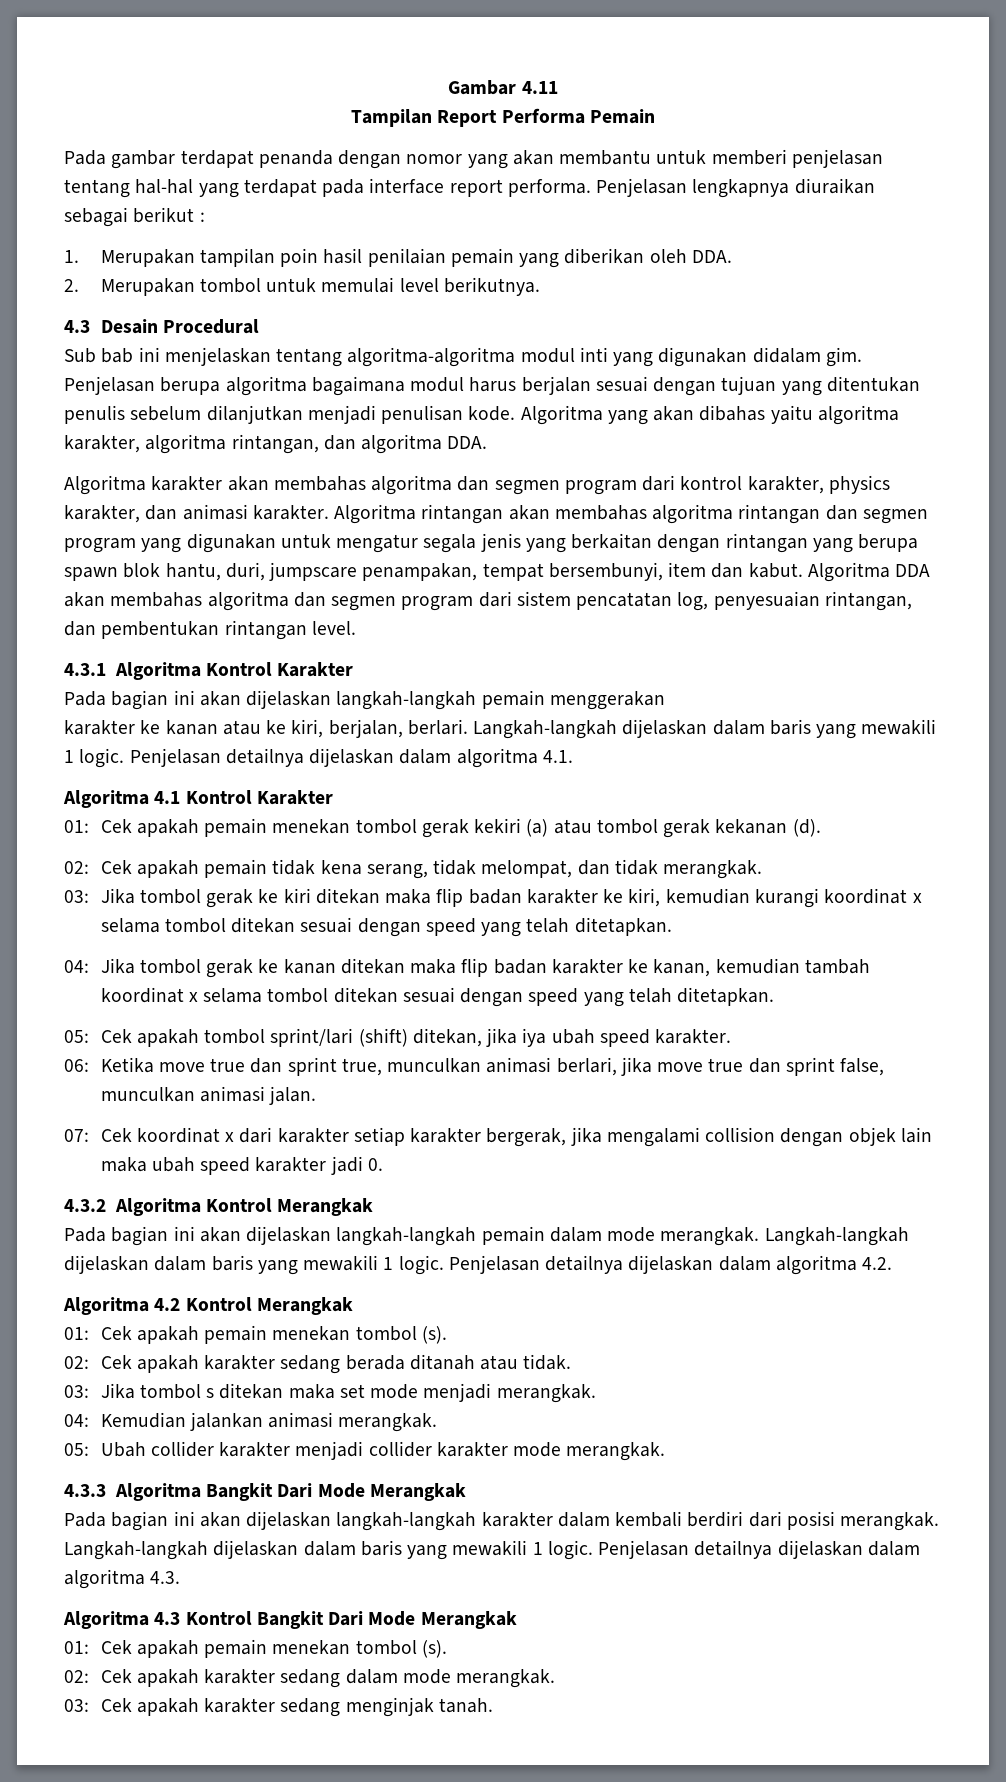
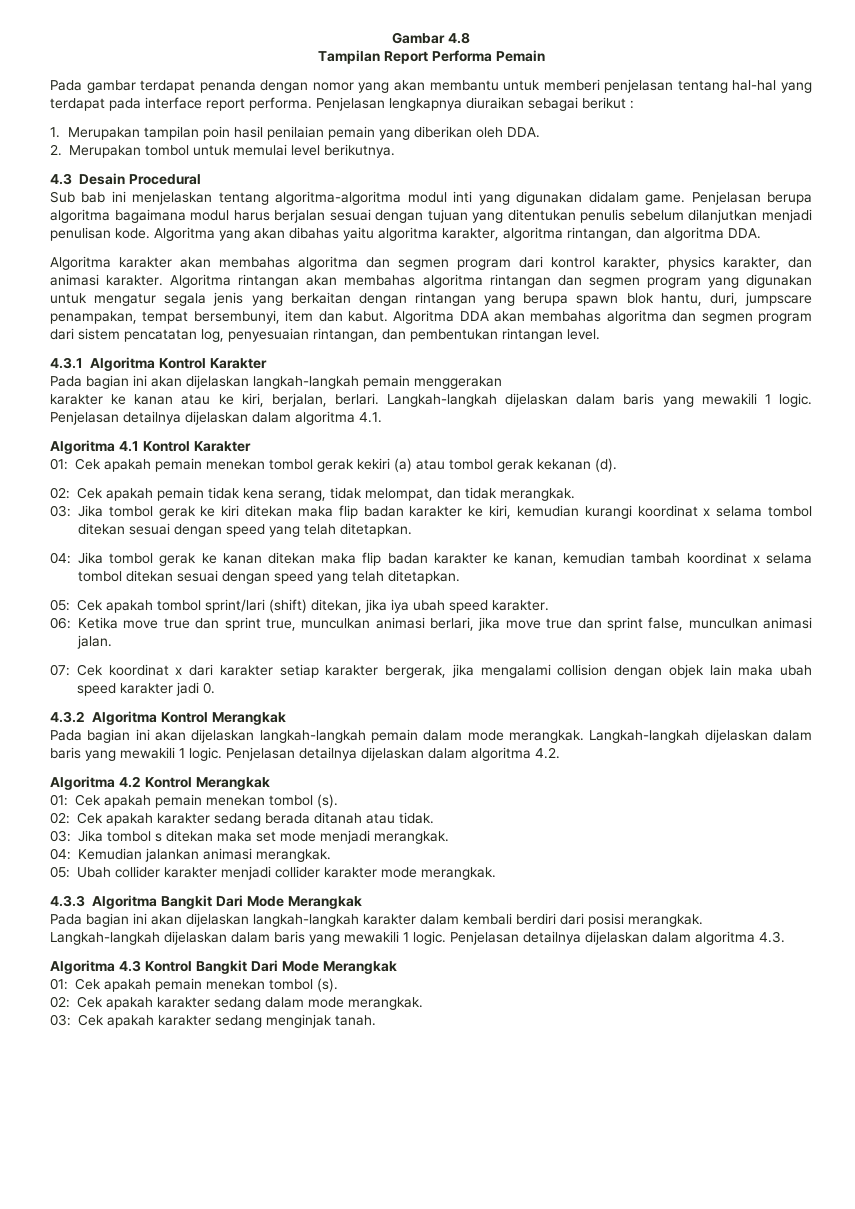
[521,81,558,94] 4.11 -> [448,32,470,44] 4.8
[825,347,862,367] gim. -> [645,194,686,205] game.

